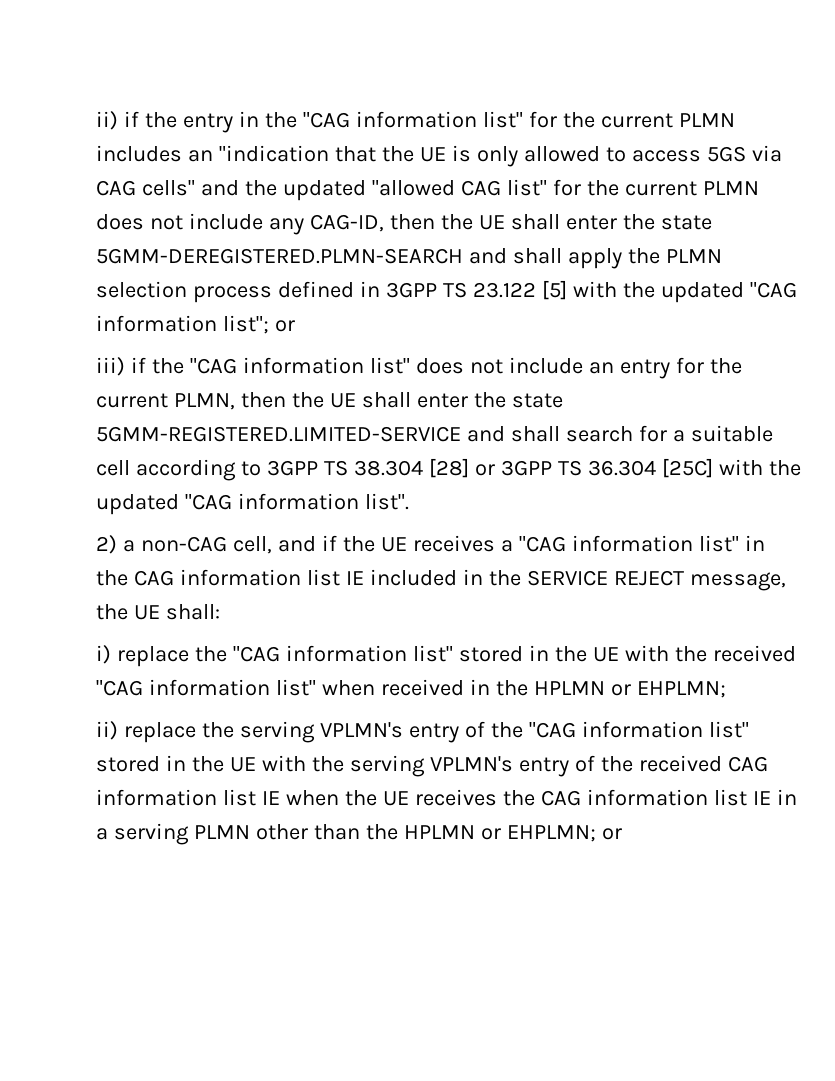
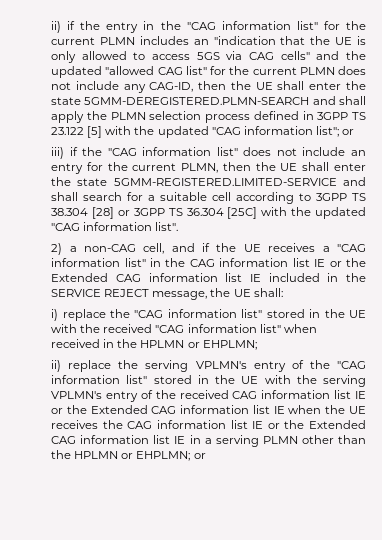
(365, 578) none -> [329,258,367,267] [51,273,261,282] or the Extended CAG information list IE
(281, 798) none -> [51,405,285,414] or the Extended CAG information list IE
(771, 798) none -> [267,420,366,429] [51,435,186,444] or the Extended CAG information list IE

